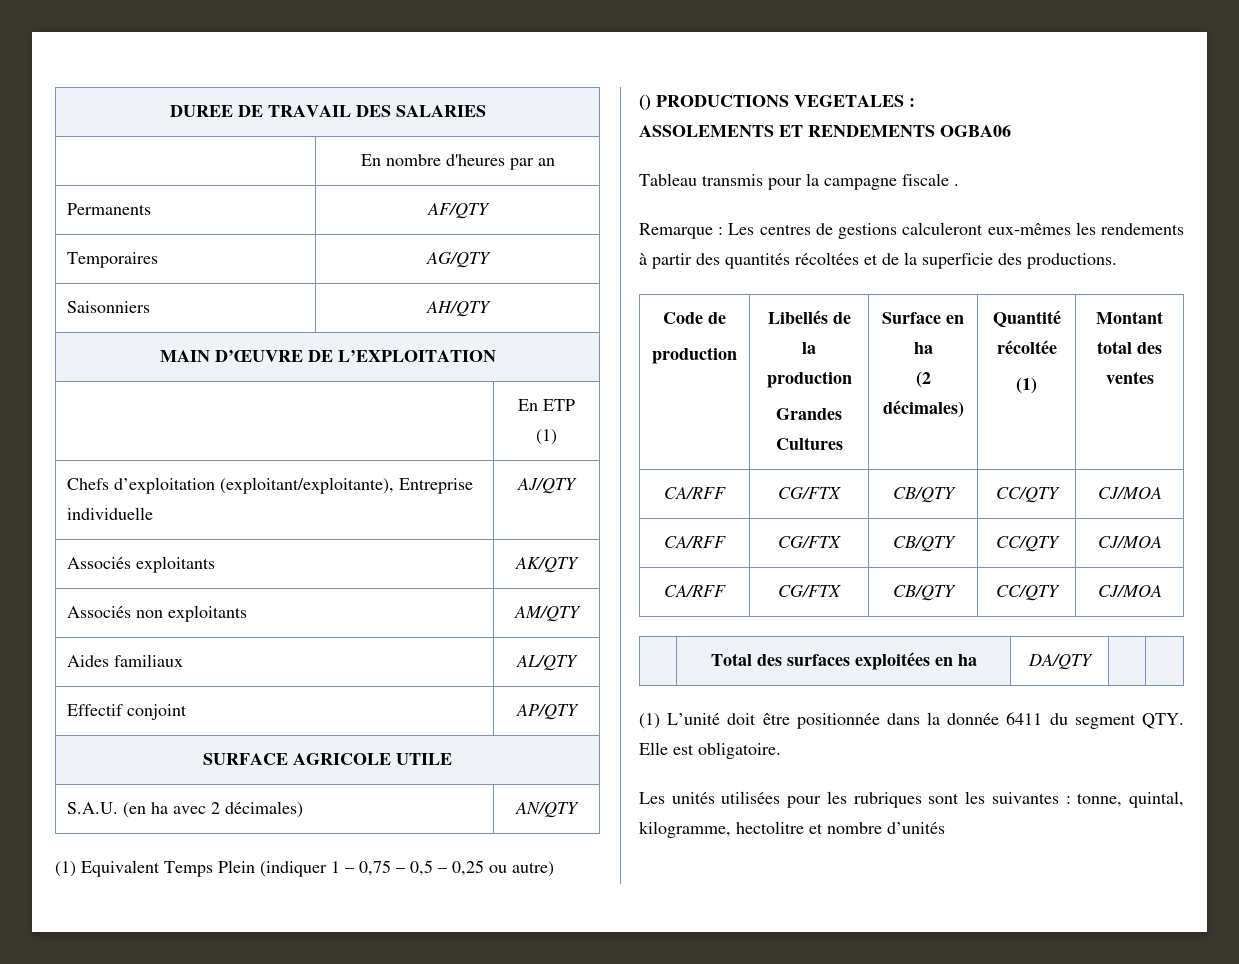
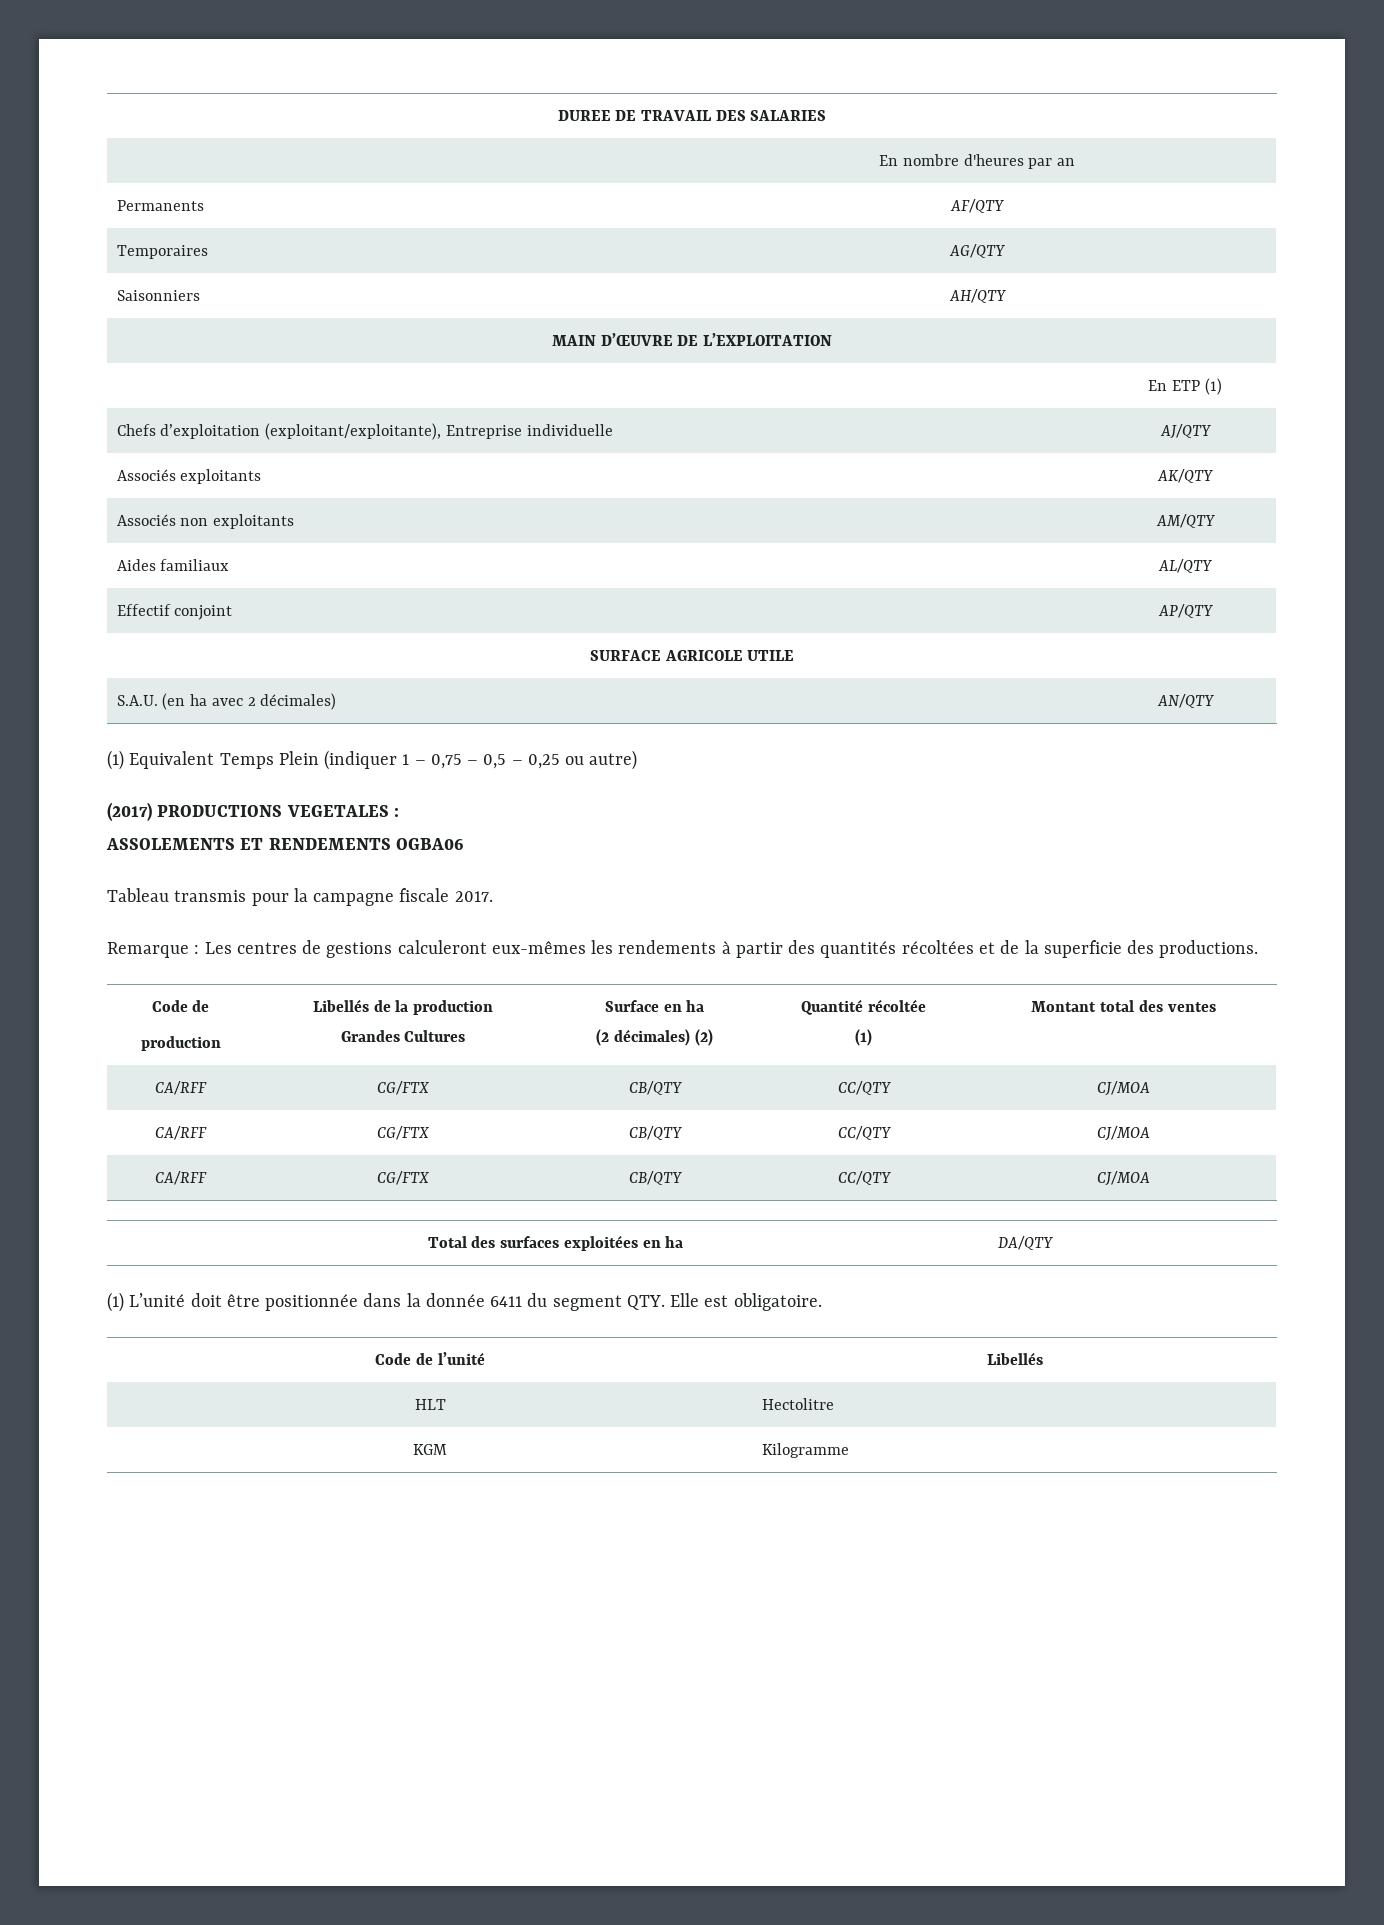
[639,94,651,111] () -> [107,802,152,821] (2017)
[954,184,959,186] . -> [454,891,493,902] 2017.
(964, 409) none -> [694,1029,713,1046] (2)
[639,791,1184,808] [639,821,945,838] // Les unités utilisées pour les rubriques sont les suivantes : tonne, quintal, kilogramme, hectolitre et nombre d’unités -> [375,1352,485,1365] [986,1352,1043,1365] [414,1399,446,1410] [761,1398,834,1410] [413,1444,447,1455] [761,1443,849,1458] // Code de l’unité | Libellés // HLT | Hectolitre // KGM | Kilogramme

